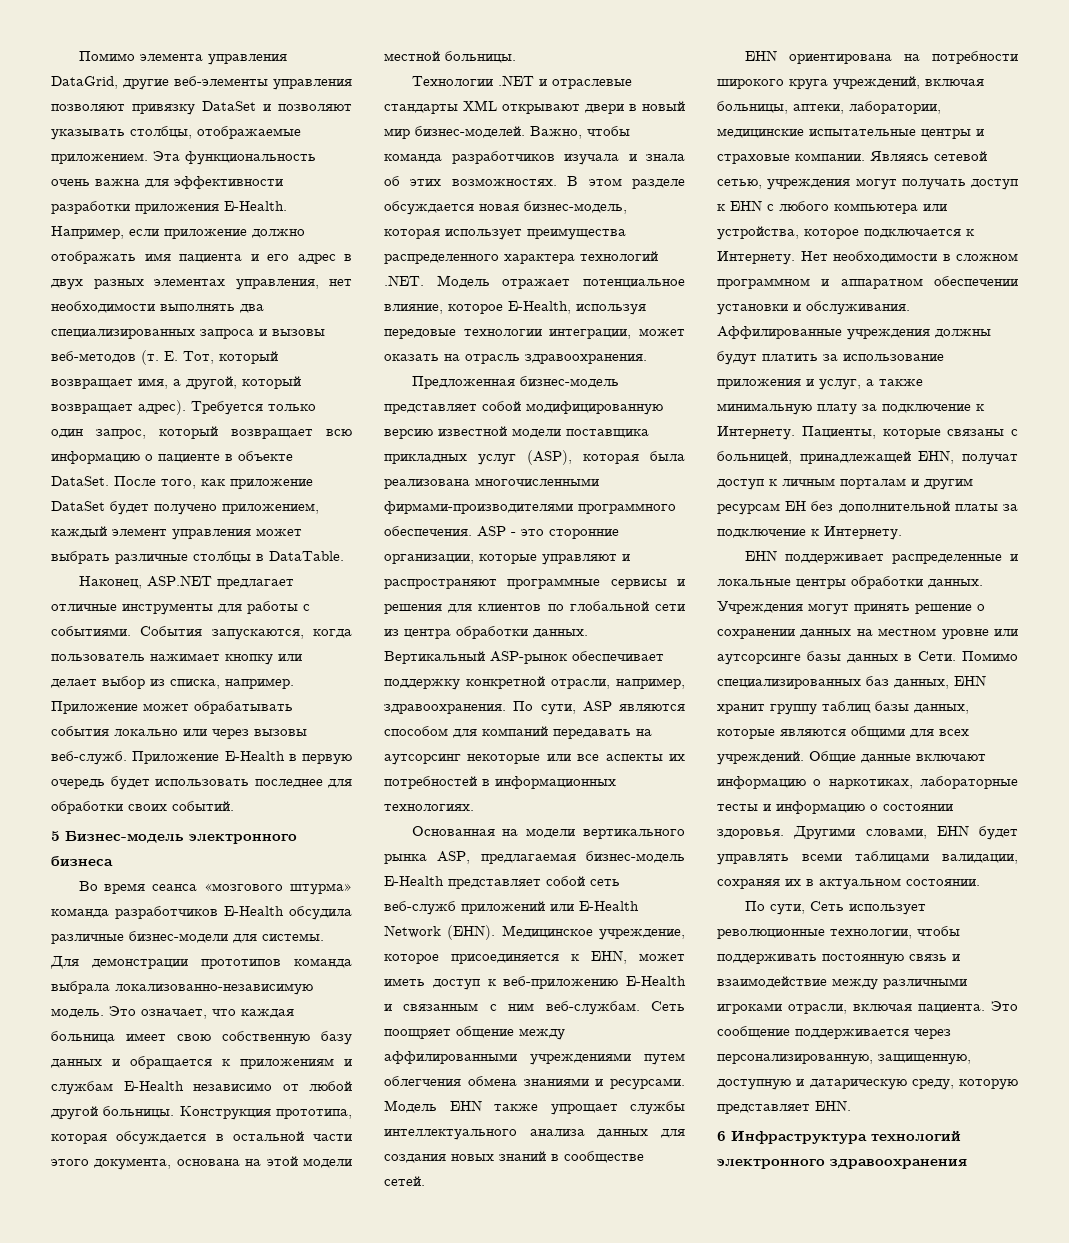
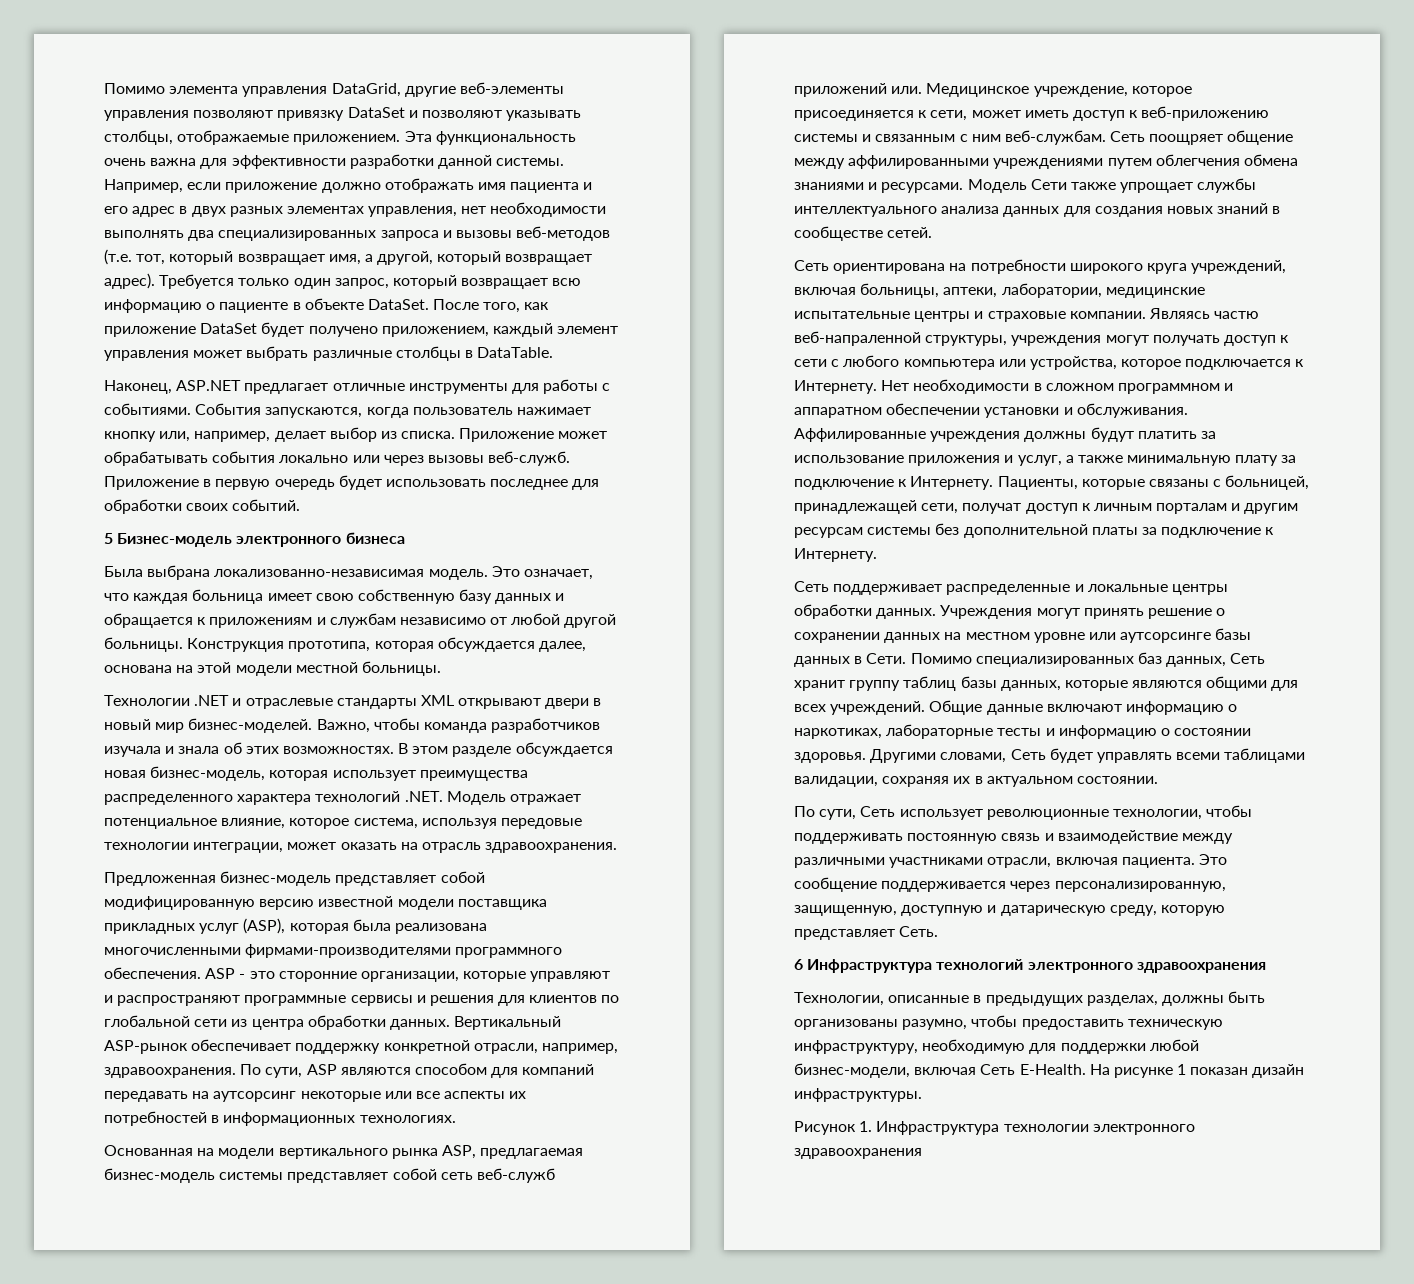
[135,201,287,214] приложения E-Health. -> [437,155,565,169] данной системы.
[141,350,214,365] (т. Е. Тот, -> [104,249,166,265] (т.е. тот,
[278,654,302,661] или -> [159,431,271,442] или, например,
[170,678,294,689] списка, например. -> [401,431,456,439] списка.
[224,751,285,761] E-Health -> (199, 483) none
[78,881,352,895] [51,906,352,920] [51,931,324,944] [50,956,352,969] [51,981,313,995] Во время сеанса «мозгового штурма» команда разработчиков E-Health обсудила различные бизнес-модели для системы. Для демонстрации прототипов команда выбрала локализованно-независимую -> [104,565,425,580] Была выбрана локализованно-независимая
[123,1081,184,1091] E-Health -> (396, 620) none
[215,1131,352,1141] [51,1158,172,1170] в остальной части этого документа, -> [538,641,586,652] далее,
[508,301,571,314] E-Health, -> [353,818,418,829] система,
[384,876,444,886] E-Health -> [219,1172,284,1180] системы
[550,901,639,911] [384,925,496,940] или E-Health Network (EHN). -> [891,86,923,94] или.
[591,950,627,964] EHN, -> [930,110,968,121] сети,
[626,976,686,986] E-Health -> [794,134,858,142] системы
[449,1100,482,1111] EHN -> [1030,179,1067,190] Сети
[744,50,777,61] EHN -> [794,260,829,271] Сеть
[934,151,987,161] [717,179,762,189] сетевой сетью, -> [1214,311,1260,319] [794,331,1008,346] частю веб-напраленной структуры,
[730,200,762,211] EHN -> [794,359,827,367] сети
[918,450,955,464] EHN, -> [921,503,959,514] сети,
[785,501,807,511] EH -> [867,527,932,535] системы
[744,550,777,561] EHN -> [794,581,829,592] Сеть
[954,675,986,686] EHN -> [1230,653,1266,664] Сеть
[936,825,969,836] EHN -> [1010,749,1046,760] Сеть
[717,1003,782,1014] игроками -> [889,857,984,868] участниками
[815,1100,851,1111] EHN. -> [899,926,939,937] Сеть.
(967, 1164) none -> [794,991,1266,1006] [794,1015,1223,1030] [794,1039,1199,1054] [794,1063,1305,1078] [794,1088,922,1102] [794,1121,1195,1135] [794,1148,922,1159] // Технологии, описанные в предыдущих разделах, должны быть организованы разумно, чтобы предоставить техническую инфраструктуру, необходимую для поддержки любой бизнес-модели, включая Сеть E-Health. На рисунке 1 показан дизайн инфраструктуры. // Рисунок 1. Инфраструктура технологии электронного здравоохранения

